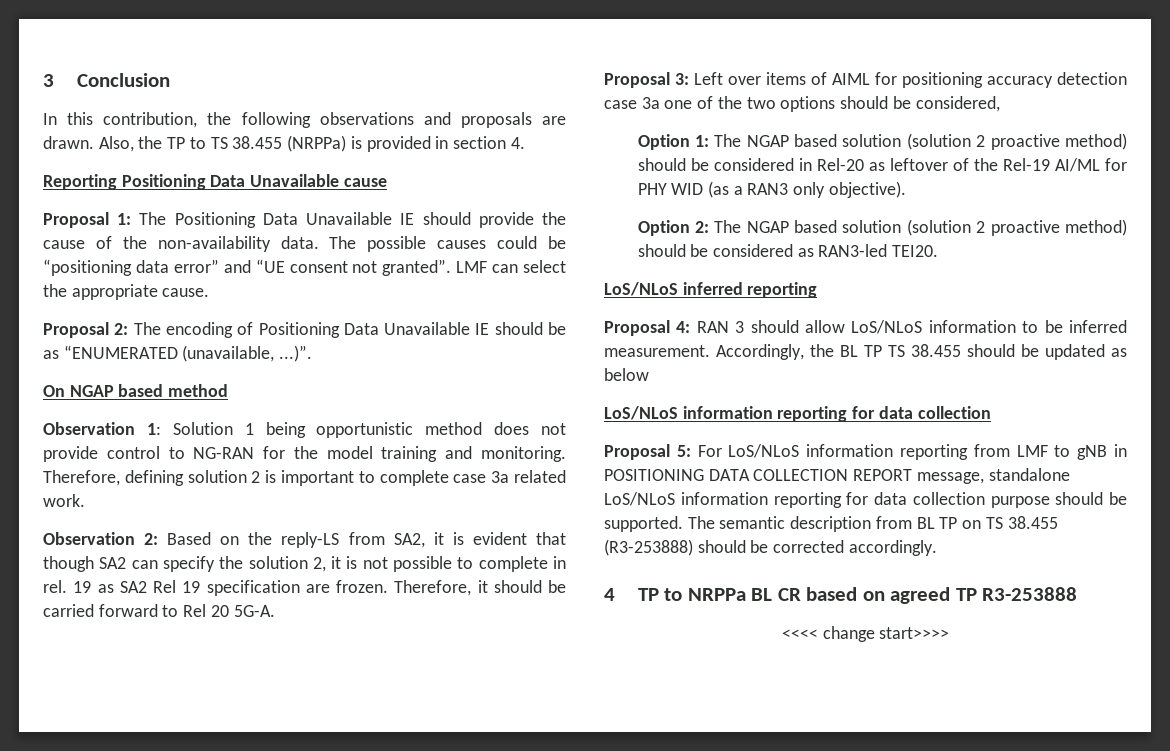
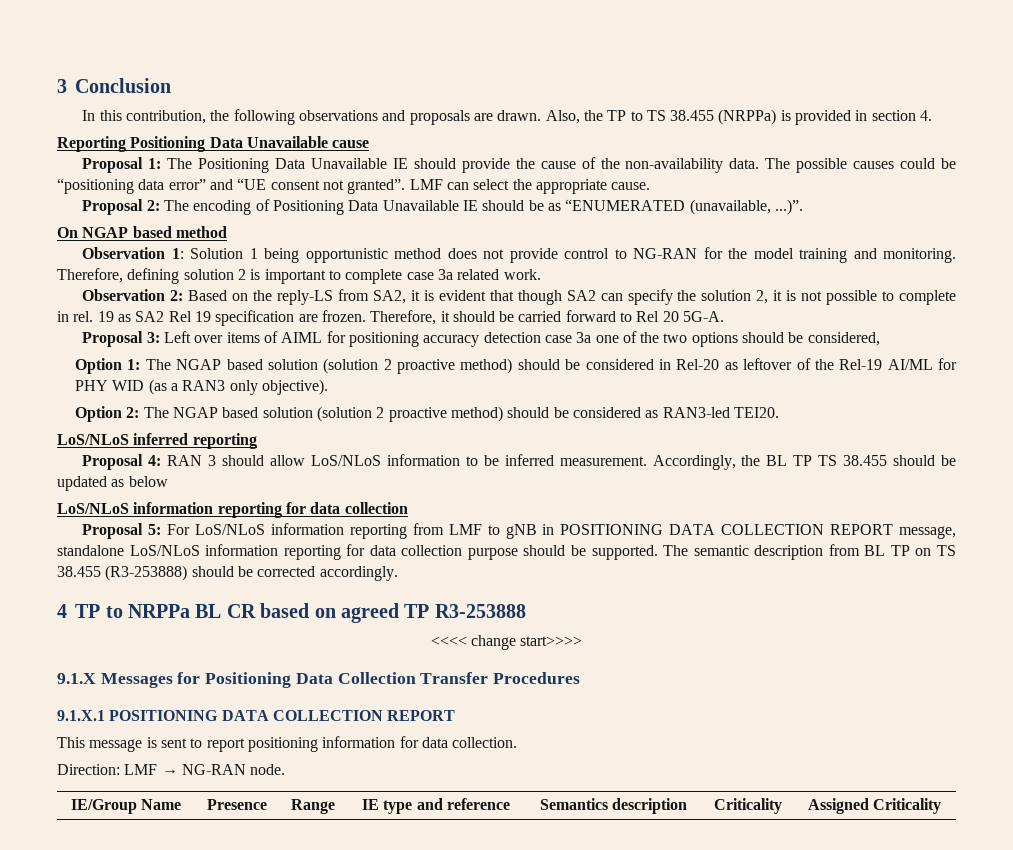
(950, 633) none -> [57,672,581,688] [57,710,456,721] [57,736,518,752] [57,764,286,775] [70,799,182,814] [206,799,267,810] [290,799,335,814] [362,798,510,814] [539,798,688,814] [713,798,782,814] [807,798,942,814] // 9.1.X Messages for Positioning Data Collection Transfer Procedures // 9.1.X.1 POSITIONING DATA COLLECTION REPORT // This message is sent to report positioning information for data collection. // Direction: LMF → NG-RAN node. // IE/Group Name | Presence | Range | IE type and reference | Semantics description | Criticality | Assigned Criticality

